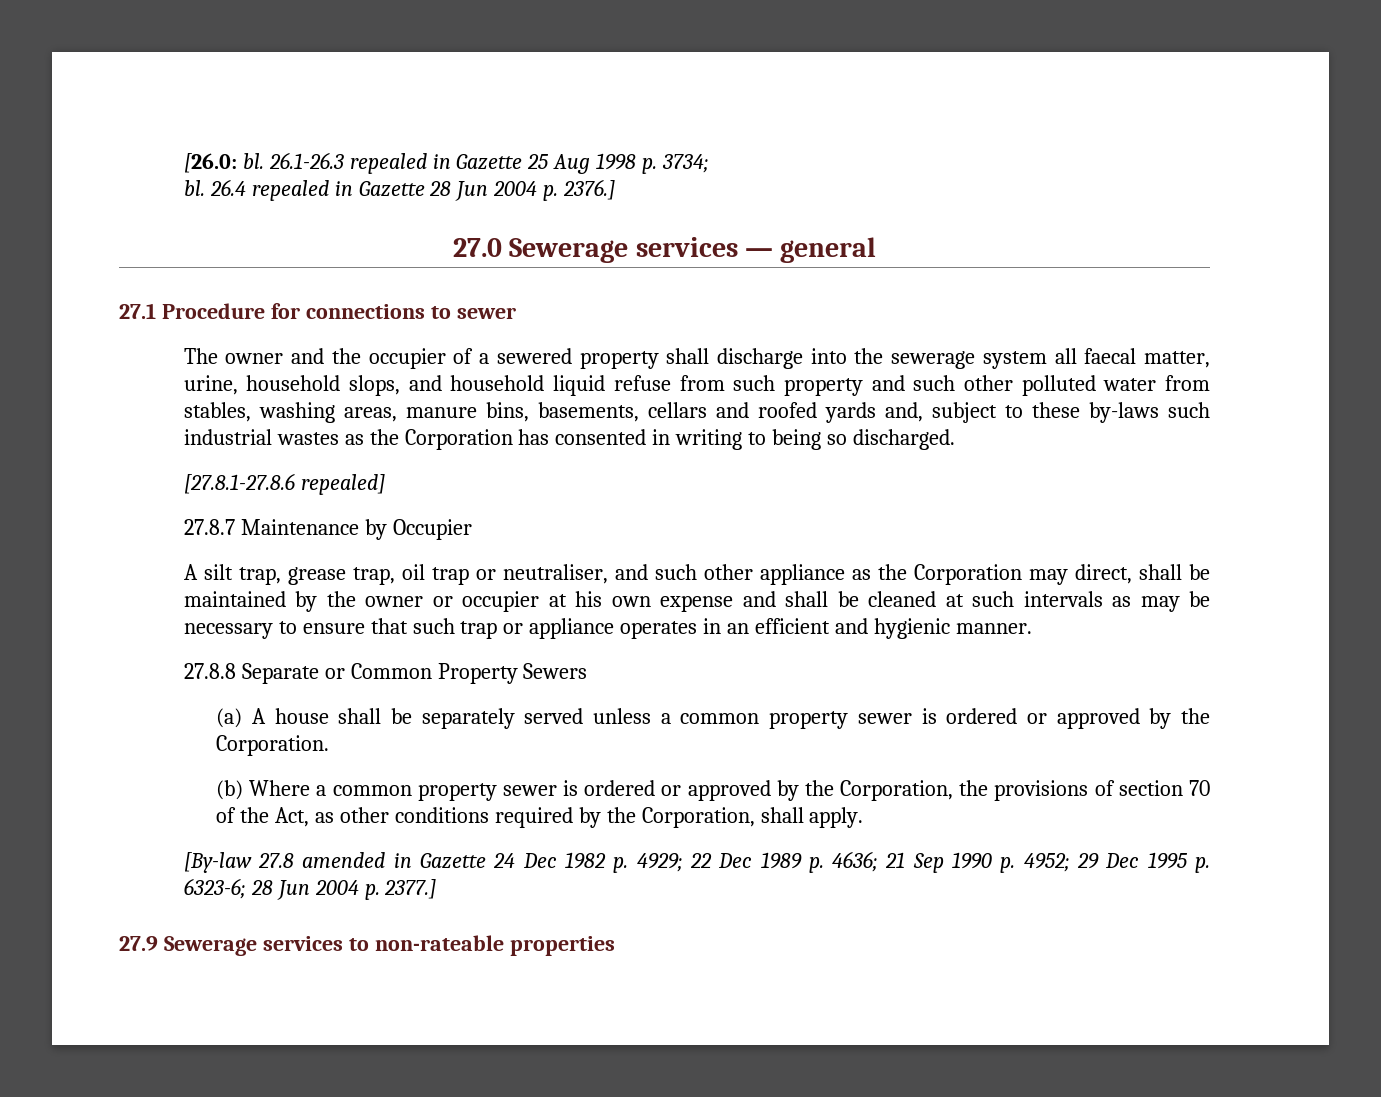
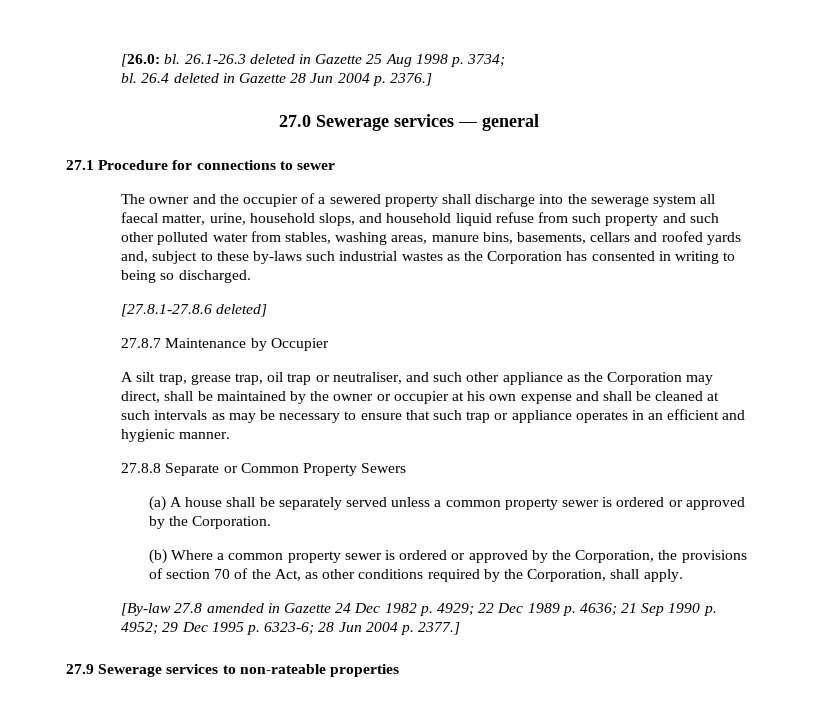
[349,153,427,174] repealed -> [249,54,295,64] deleted
[251,180,329,201] repealed -> [173,73,219,83] deleted
[300,474,385,495] repealed] -> [216,304,268,317] deleted]

